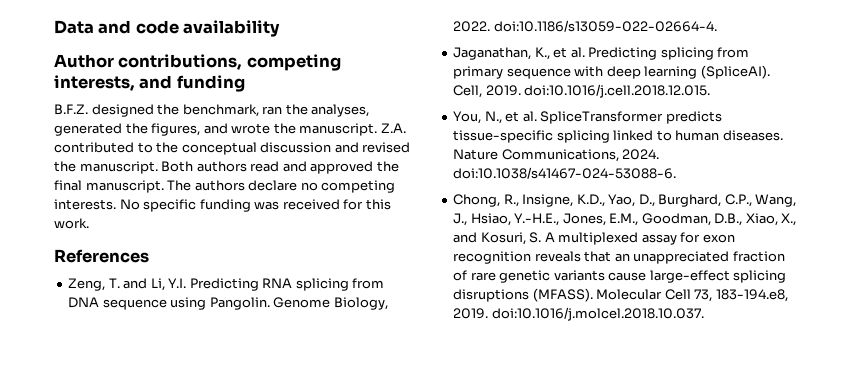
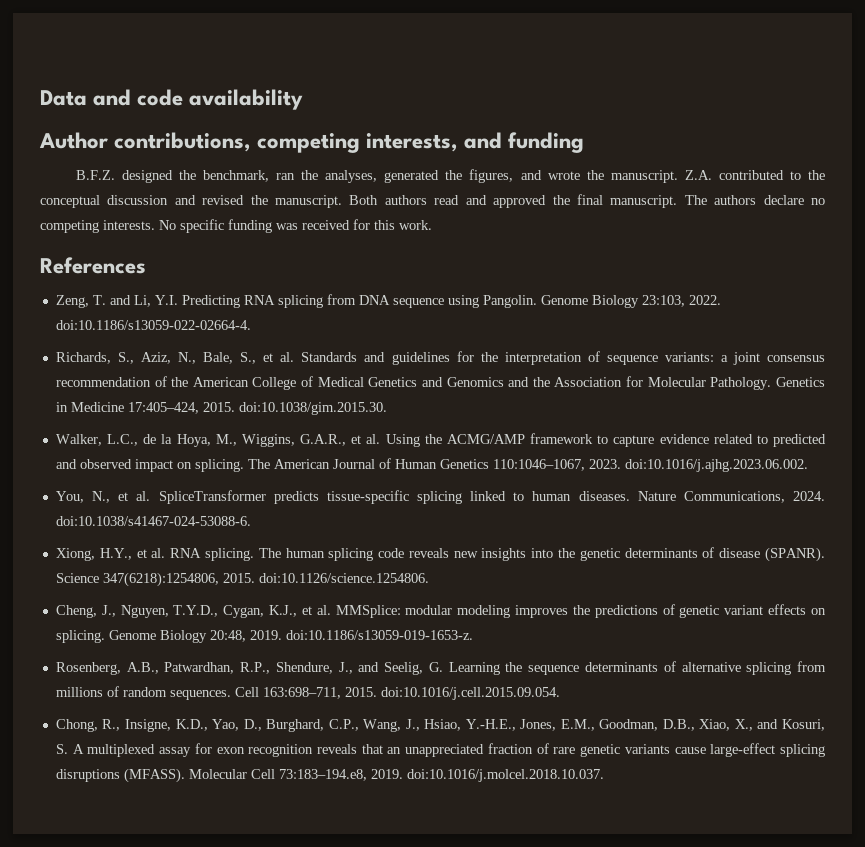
[333,297,388,310] Biology, -> [591,295,685,308] Biology 23:103,
[453,47,750,60] [453,65,770,79] [453,84,711,98] Jaganathan, K., et al. Predicting splicing from primary sequence with deep learning (SpliceAI). Cell, 2019. doi:10.1016/j.cell.2018.12.015. -> [55,351,825,365] [55,376,825,390] [55,402,387,415] [55,433,827,447] [55,458,808,472] Richards, S., Aziz, N., Bale, S., et al. Standards and guidelines for the interpretation of sequence variants: a joint consensus recommendation of the American College of Medical Genetics and Genomics and the Association for Molecular Pathology. Genetics in Medicine 17:405–424, 2015. doi:10.1038/gim.2015.30. // Walker, L.C., de la Hoya, M., Wiggins, G.A.R., et al. Using the ACMG/AMP framework to capture evidence related to predicted and observed impact on splicing. The American Journal of Human Genetics 110:1046–1067, 2023. doi:10.1016/j.ajhg.2023.06.002.
(677, 173) none -> [55,547,825,562] [55,572,429,587] [55,604,826,618] [55,630,473,643] [55,661,826,675] [55,686,560,700] // Xiong, H.Y., et al. RNA splicing. The human splicing code reveals new insights into the genetic determinants of disease (SPANR). Science 347(6218):1254806, 2015. doi:10.1126/science.1254806. // Cheng, J., Nguyen, T.Y.D., Cygan, K.J., et al. MMSplice: modular modeling improves the predictions of genetic variant effects on splicing. Genome Biology 20:48, 2019. doi:10.1186/s13059-019-1653-z. // Rosenberg, A.B., Patwardhan, R.P., Shendure, J., and Seelig, G. Learning the sequence determinants of alternative splicing from millions of random sequences. Cell 163:698–711, 2015. doi:10.1016/j.cell.2015.09.054.
[694,289,788,302] 73, 183-194.e8, -> [278,769,367,781] 73:183–194.e8,

